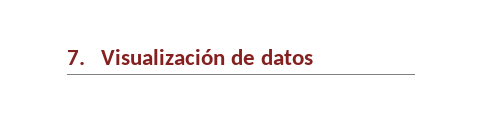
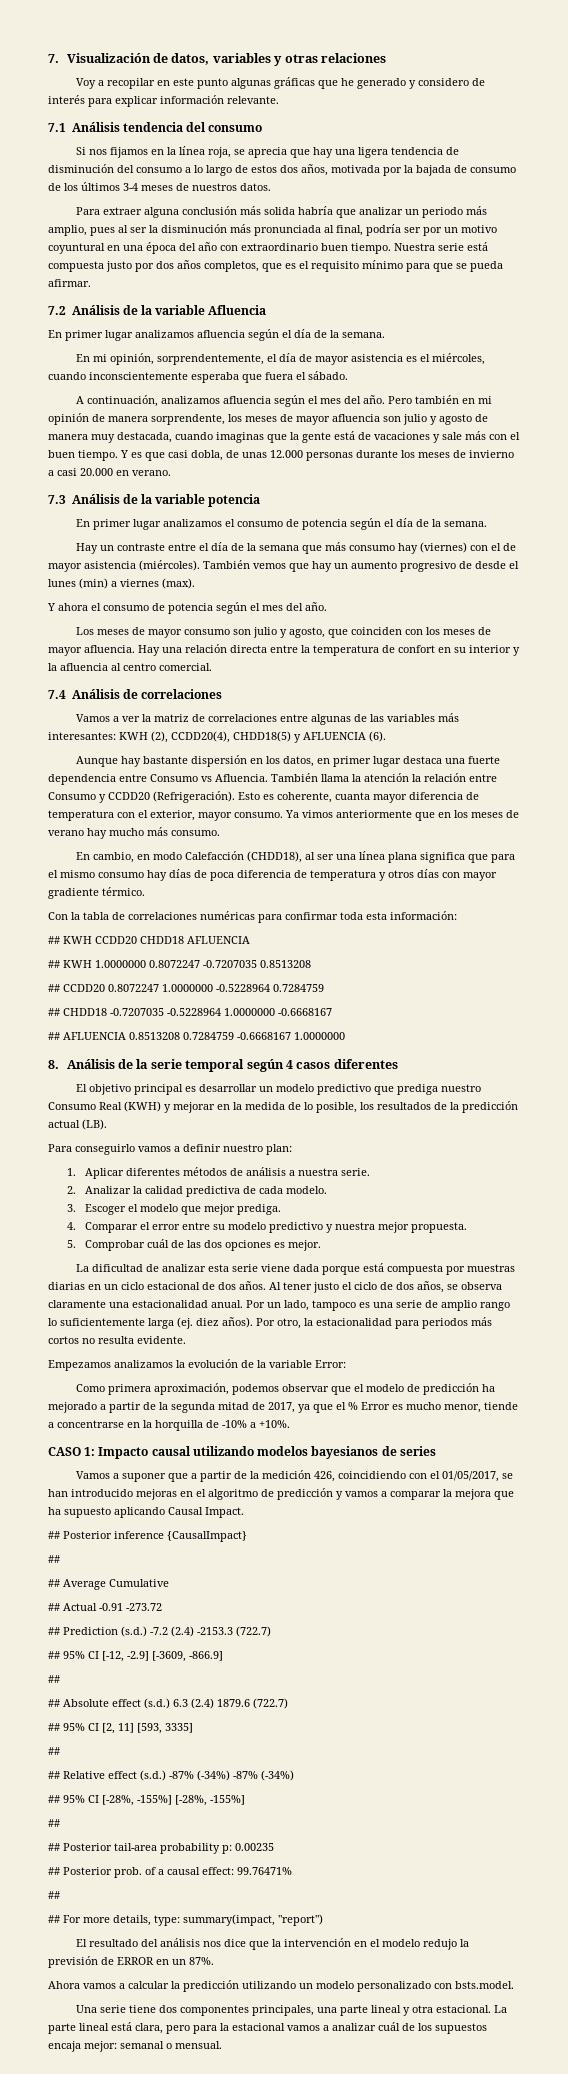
[261,49,314,65] datos -> [171,53,386,66] [76,77,486,89] [48,95,279,107] [48,122,263,132] [76,146,460,158] [48,164,516,176] [48,182,271,191] [76,206,488,218] [48,224,497,236] [48,242,488,254] [48,260,503,272] [48,279,91,287] [48,305,267,315] [48,329,385,341] [76,353,486,365] [48,371,348,383] [76,395,493,407] [48,413,488,425] [48,431,520,443] [48,450,514,461] [48,468,171,476] [48,494,261,507] [76,518,488,530] [76,542,517,554] [48,560,519,572] [48,578,195,589] [47,602,327,614] [76,627,492,638] [48,644,520,656] [48,663,212,671] [48,689,222,699] [76,713,460,725] [48,731,386,743] [76,755,501,767] [48,773,497,785] [48,791,479,803] [48,810,519,821] [48,827,220,839] [76,851,516,863] [48,869,497,881] [48,887,145,899] [48,911,457,923] [48,936,250,944] [48,960,311,968] [48,984,324,992] [48,1008,332,1016] [48,1032,345,1040] [48,1059,398,1072] [76,1084,482,1095] [48,1101,518,1113] [48,1119,107,1130] [48,1144,292,1155] [66,1167,371,1179] [66,1186,328,1197] [66,1204,282,1215] [66,1222,468,1233] [66,1239,322,1251] [76,1263,516,1275] [48,1281,502,1293] [48,1300,510,1311] [48,1317,492,1329] [48,1336,186,1344] [48,1359,346,1371] [76,1383,496,1395] [48,1402,518,1413] [48,1420,290,1431] [48,1446,436,1459] [76,1470,514,1482] [48,1488,514,1500] [48,1507,244,1518] [48,1531,247,1542] [48,1555,60,1563] [48,1579,169,1590] [48,1603,162,1611] [48,1626,271,1637] [48,1651,223,1662] [48,1675,60,1683] [48,1698,288,1709] [48,1723,193,1734] [48,1747,60,1755] [48,1770,294,1781] [48,1795,245,1806] [48,1819,60,1827] [48,1843,274,1854] [48,1867,292,1878] [48,1891,60,1899] [48,1914,323,1926] [76,1938,470,1950] [48,1956,214,1968] [48,1980,514,1992] [76,2005,508,2016] [48,2022,487,2034] [48,2041,222,2052] datos, variables y otras relaciones // Voy a recopilar en este punto algunas gráficas que he generado y considero de interés para explicar información relevante. // 7.1 Análisis tendencia del consumo // Si nos fijamos en la línea roja, se aprecia que hay una ligera tendencia de disminución del consumo a lo largo de estos dos años, motivada por la bajada de consumo de los últimos 3-4 meses de nuestros datos. // Para extraer alguna conclusión más solida habría que analizar un periodo más amplio, pues al ser la disminución más pronunciada al final, podría ser por un motivo coyuntural en una época del año con extraordinario buen tiempo. Nuestra serie está compuesta justo por dos años completos, que es el requisito mínimo para que se pueda afirmar. // 7.2 Análisis de la variable Afluencia // En primer lugar analizamos afluencia según el día de la semana. // En mi opinión, sorprendentemente, el día de mayor asistencia es el miércoles, cuando inconscientemente esperaba que fuera el sábado. // A continuación, analizamos afluencia según el mes del año. Pero también en mi opinión de manera sorprendente, los meses de mayor afluencia son julio y agosto de manera muy destacada, cuando imaginas que la gente está de vacaciones y sale más con el buen tiempo. Y es que casi dobla, de unas 12.000 personas durante los meses de invierno a casi 20.000 en verano. // 7.3 Análisis de la variable potencia // En primer lugar analizamos el consumo de potencia según el día de la semana. // Hay un contraste entre el día de la semana que más consumo hay (viernes) con el de mayor asistencia (miércoles). También vemos que hay un aumento progresivo de desde el lunes (min) a viernes (max). // Y ahora el consumo de potencia según el mes del año. // Los meses de mayor consumo son julio y agosto, que coinciden con los meses de mayor afluencia. Hay una relación directa entre la temperatura de confort en su interior y la afluencia al centro comercial. // 7.4 Análisis de correlaciones // Vamos a ver la matriz de correlaciones entre algunas de las variables más interesantes: KWH (2), CCDD20(4), CHDD18(5) y AFLUENCIA (6). // Aunque hay bastante dispersión en los datos, en primer lugar destaca una fuerte dependencia entre Consumo vs Afluencia. También llama la atención la relación entre Consumo y CCDD20 (Refrigeración). Esto es coherente, cuanta mayor diferencia de temperatura con el exterior, mayor consumo. Ya vimos anteriormente que en los meses de verano hay mucho más consumo. // En cambio, en modo Calefacción (CHDD18), al ser una línea plana significa que para el mismo consumo hay días de poca diferencia de temperatura y otros días con mayor gradiente térmico. // Con la tabla de correlaciones numéricas para confirmar toda esta información: // ## KWH CCDD20 CHDD18 AFLUENCIA // ## KWH 1.0000000 0.8072247 -0.7207035 0.8513208 // ## CCDD20 0.8072247 1.0000000 -0.5228964 0.7284759 // ## CHDD18 -0.7207035 -0.5228964 1.0000000 -0.6668167 // ## AFLUENCIA 0.8513208 0.7284759 -0.6668167 1.0000000 // 8. Análisis de la serie temporal según 4 casos diferentes // El objetivo principal es desarrollar un modelo predictivo que prediga nuestro Consumo Real (KWH) y mejorar en la medida de lo posible, los resultados de la predicción actual (LB). // Para conseguirlo vamos a definir nuestro plan: // 1. Aplicar diferentes métodos de análisis a nuestra serie. // 2. Analizar la calidad predictiva de cada modelo. // 3. Escoger el modelo que mejor prediga. // 4. Comparar el error entre su modelo predictivo y nuestra mejor propuesta. // 5. Comprobar cuál de las dos opciones es mejor. // La dificultad de analizar esta serie viene dada porque está compuesta por muestras diarias en un ciclo estacional de dos años. Al tener justo el ciclo de dos años, se observa claramente una estacionalidad anual. Por un lado, tampoco es una serie de amplio rango lo suficientemente larga (ej. diez años). Por otro, la estacionalidad para periodos más cortos no resulta evidente. // Empezamos analizamos la evolución de la variable Error: // Como primera aproximación, podemos observar que el modelo de predicción ha mejorado a partir de la segunda mitad de 2017, ya que el % Error es mucho menor, tiende a concentrarse en la horquilla de -10% a +10%. // CASO 1: Impacto causal utilizando modelos bayesianos de series // Vamos a suponer que a partir de la medición 426, coincidiendo con el 01/05/2017, se han introducido mejoras en el algoritmo de predicción y vamos a comparar la mejora que ha supuesto aplicando Causal Impact. // ## Posterior inference {CausalImpact} // ## // ## Average Cumulative // ## Actual -0.91 -273.72 // ## Prediction (s.d.) -7.2 (2.4) -2153.3 (722.7) // ## 95% CI [-12, -2.9] [-3609, -866.9] // ## // ## Absolute effect (s.d.) 6.3 (2.4) 1879.6 (722.7) // ## 95% CI [2, 11] [593, 3335] // ## // ## Relative effect (s.d.) -87% (-34%) -87% (-34%) // ## 95% CI [-28%, -155%] [-28%, -155%] // ## // ## Posterior tail-area probability p: 0.00235 // ## Posterior prob. of a causal effect: 99.76471% // ## // ## For more details, type: summary(impact, "report") // El resultado del análisis nos dice que la intervención en el modelo redujo la previsión de ERROR en un 87%. // Ahora vamos a calcular la predicción utilizando un modelo personalizado con bsts.model. // Una serie tiene dos componentes principales, una parte lineal y otra estacional. La parte lineal está clara, pero para la estacional vamos a analizar cuál de los supuestos encaja mejor: semanal o mensual.

